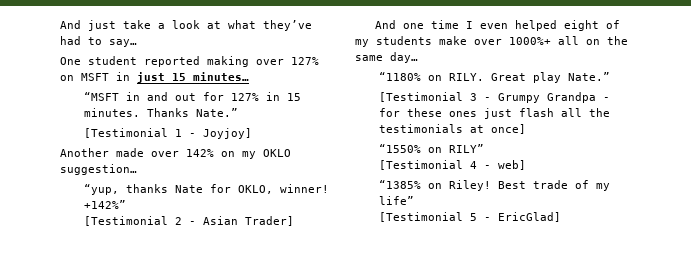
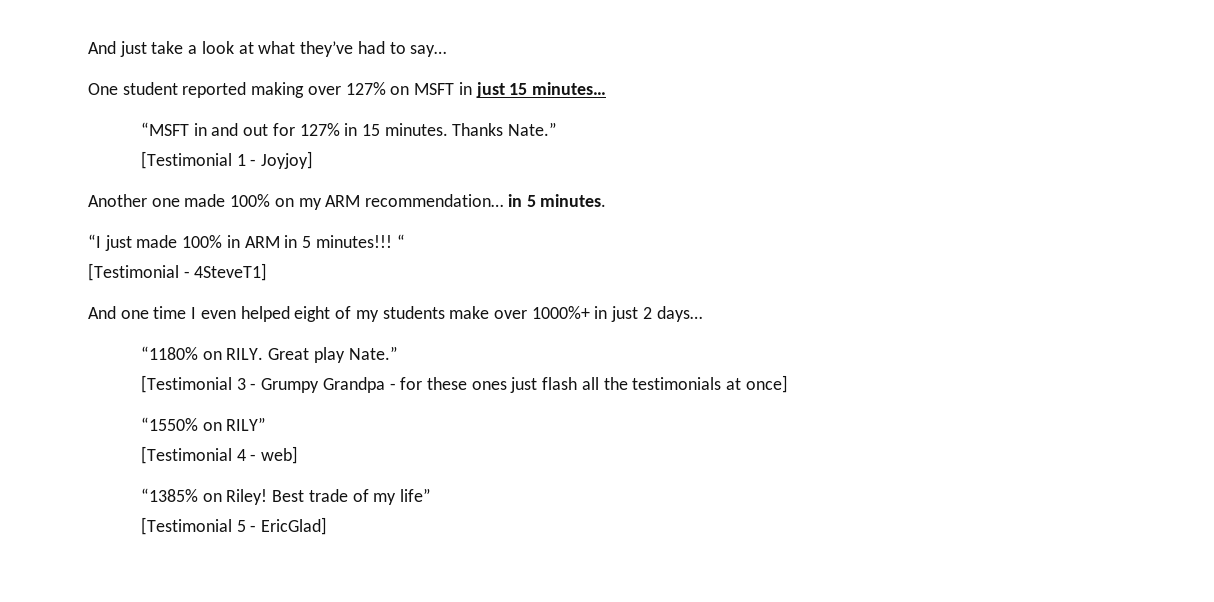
[116,148,291,159] [60,164,137,175] [84,184,330,195] [84,200,127,209] [84,216,295,226] made over 142% on my OKLO suggestion… // “yup, thanks Nate for OKLO, winner! +142%” // [Testimonial 2 - Asian Trader] -> [151,194,607,210] [88,234,405,251] [88,263,268,281] one made 100% on my ARM recommendation… in 5 minutes. // “I just made 100% in ARM in 5 minutes!!! “ // [Testimonial - 4SteveT1]
[558,36,628,45] [355,52,418,63] all on the same day… -> [594,306,702,322] in just 2 days…

